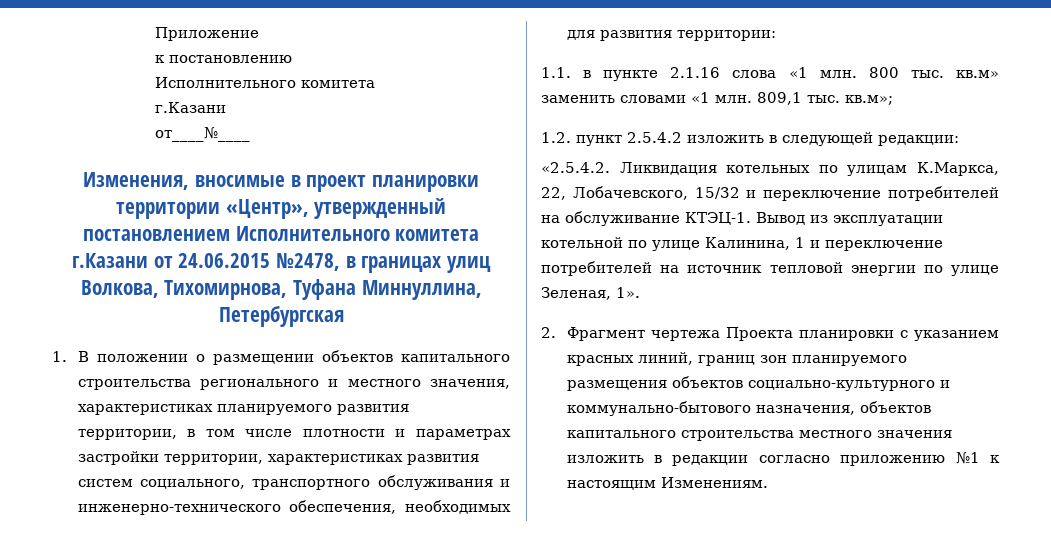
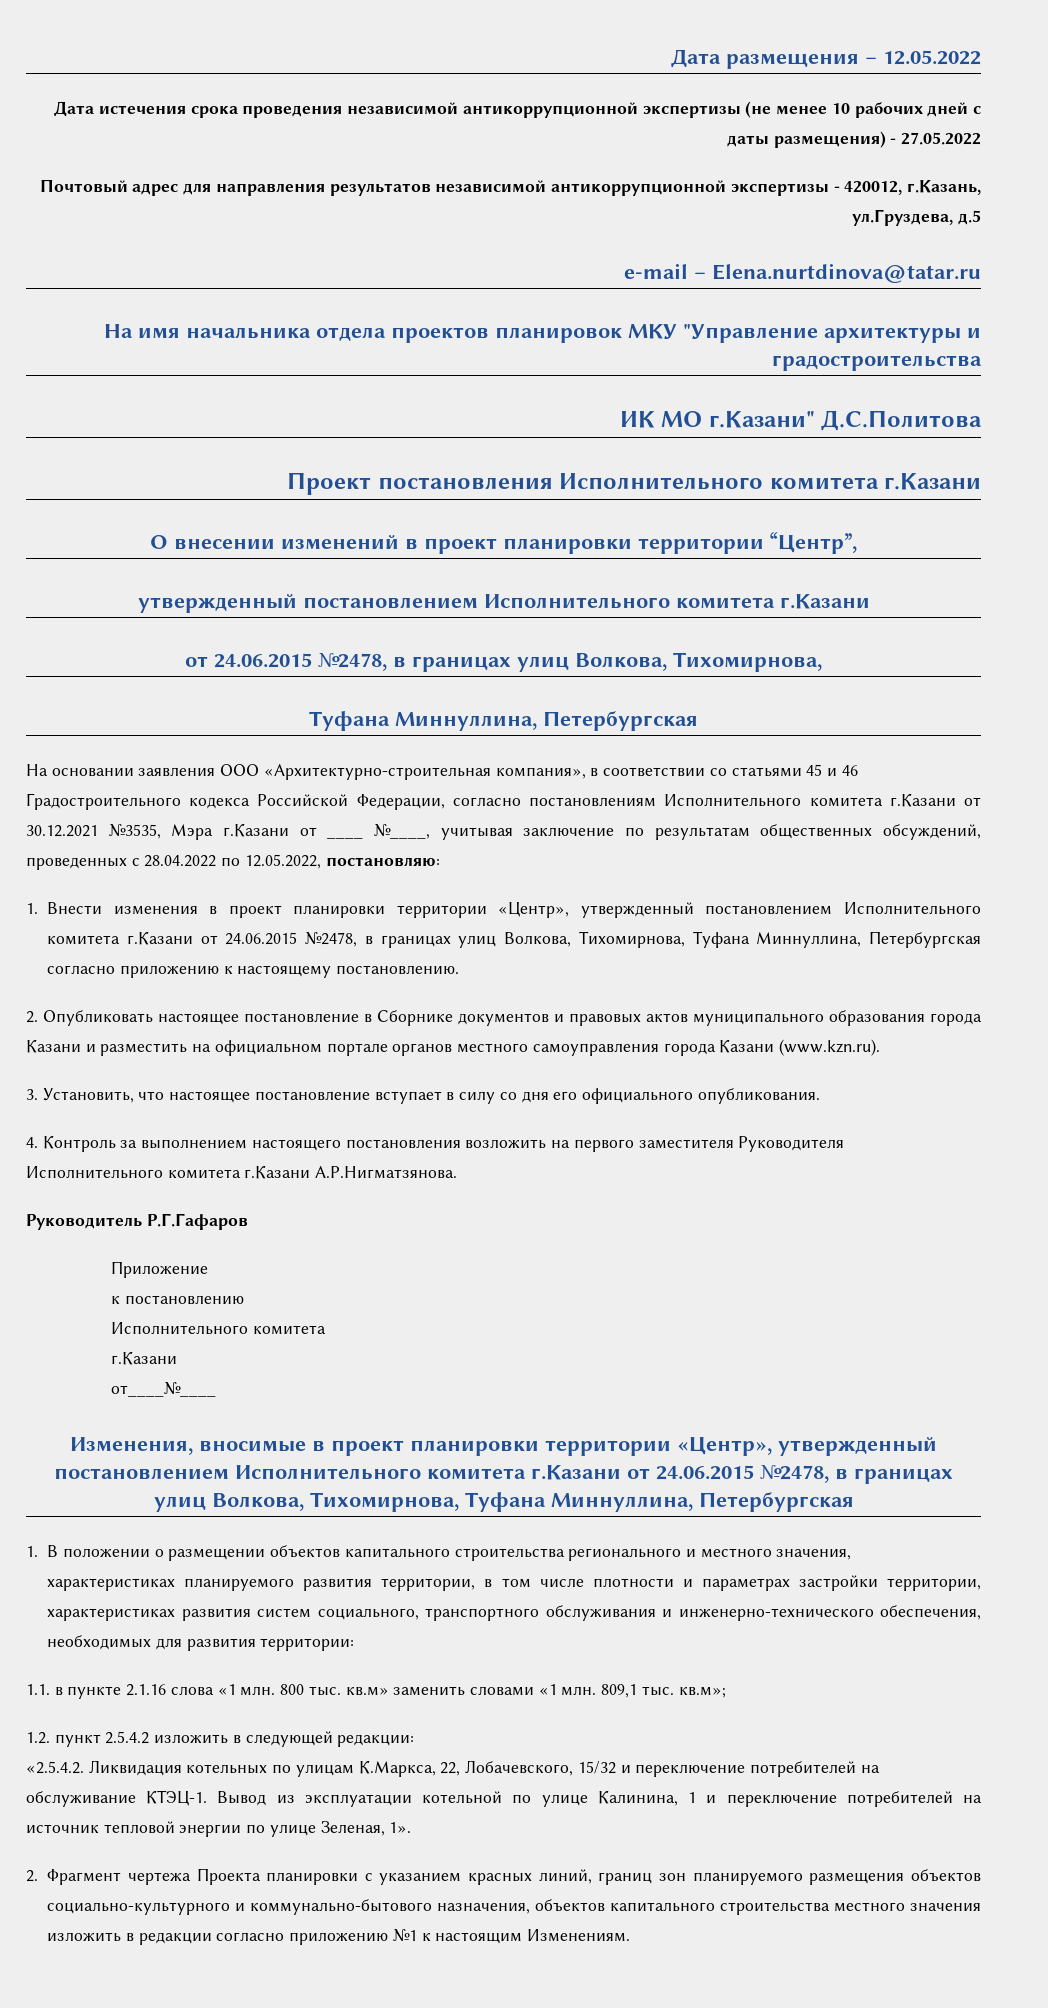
(154, 34) none -> [671,49,981,69] [54,101,982,118] [726,131,982,148] [39,179,982,196] [852,209,981,226] [624,263,981,283] [104,324,981,343] [772,355,982,371] [619,410,982,431] [287,472,982,495] [150,532,857,554] [137,594,870,613] [185,652,822,672] [309,711,698,731] [26,764,858,780] [26,793,981,810] [26,824,317,840] [327,824,981,840] [26,854,440,870] [26,902,981,918] [47,931,982,948] [47,965,460,978] [26,1010,982,1026] [26,1039,880,1056] [26,1088,820,1104] [26,1136,845,1152] [26,1166,458,1179] [26,1213,248,1230] Дата размещения – 12.05.2022 // Дата истечения срока проведения независимой антикоррупционной экспертизы (не менее 10 рабочих дней с даты размещения) - 27.05.2022 // Почтовый адрес для направления результатов независимой антикоррупционной экспертизы - 420012, г.Казань, ул.Груздева, д.5 // e-mail – Elena.nurtdinova@tatar.ru // На имя начальника отдела проектов планировок МКУ "Управление архитектуры и градостроительства // ИК МО г.Казани" Д.С.Политова // Проект постановления Исполнительного комитета г.Казани // О внесении изменений в проект планировки территории “Центр”, // утвержденный постановлением Исполнительного комитета г.Казани // от 24.06.2015 №2478, в границах улиц Волкова, Тихомирнова, // Туфана Миннуллина, Петербургская // На основании заявления ООО «Архитектурно-строительная компания», в соответствии со статьями 45 и 46 Градостроительного кодекса Российской Федерации, согласно постановлениям Исполнительного комитета г.Казани от 30.12.2021 №3535, Мэра г.Казани от ____ №____, учитывая заключение по результатам общественных обсуждений, проведенных c 28.04.2022 по 12.05.2022, постановляю: // 1. Внести изменения в проект планировки территории «Центр», утвержденный постановлением Исполнительного комитета г.Казани от 24.06.2015 №2478, в границах улиц Волкова, Тихомирнова, Туфана Миннуллина, Петербургская согласно приложению к настоящему постановлению. // 2. Опубликовать настоящее постановление в Сборнике документов и правовых актов муниципального образования города Казани и разместить на официальном портале органов местного самоуправления города Казани (www.kzn.ru). // 3. Установить, что настоящее постановление вступает в силу со дня его официального опубликования. // 4. Контроль за выполнением настоящего постановления возложить на первого заместителя Руководителя Исполнительного комитета г.Казани А.Р.Нигматзянова. // Руководитель Р.Г.Гафаров //

